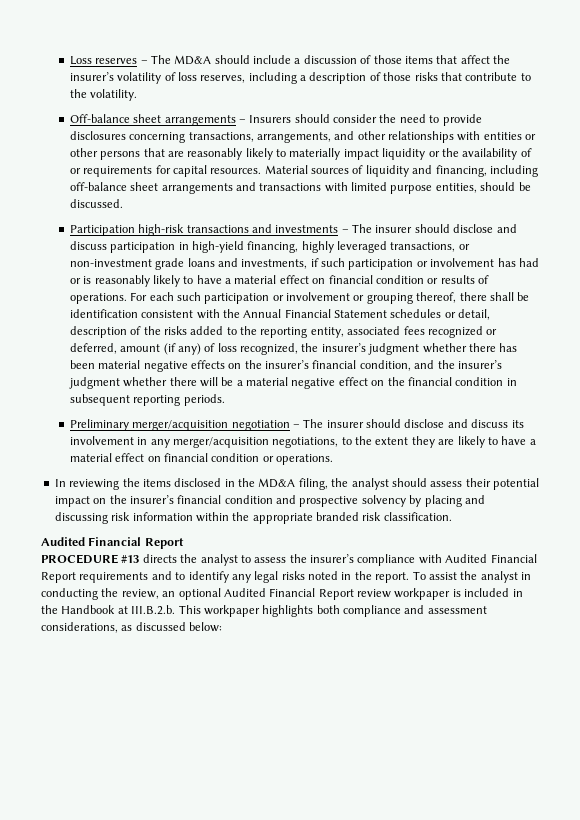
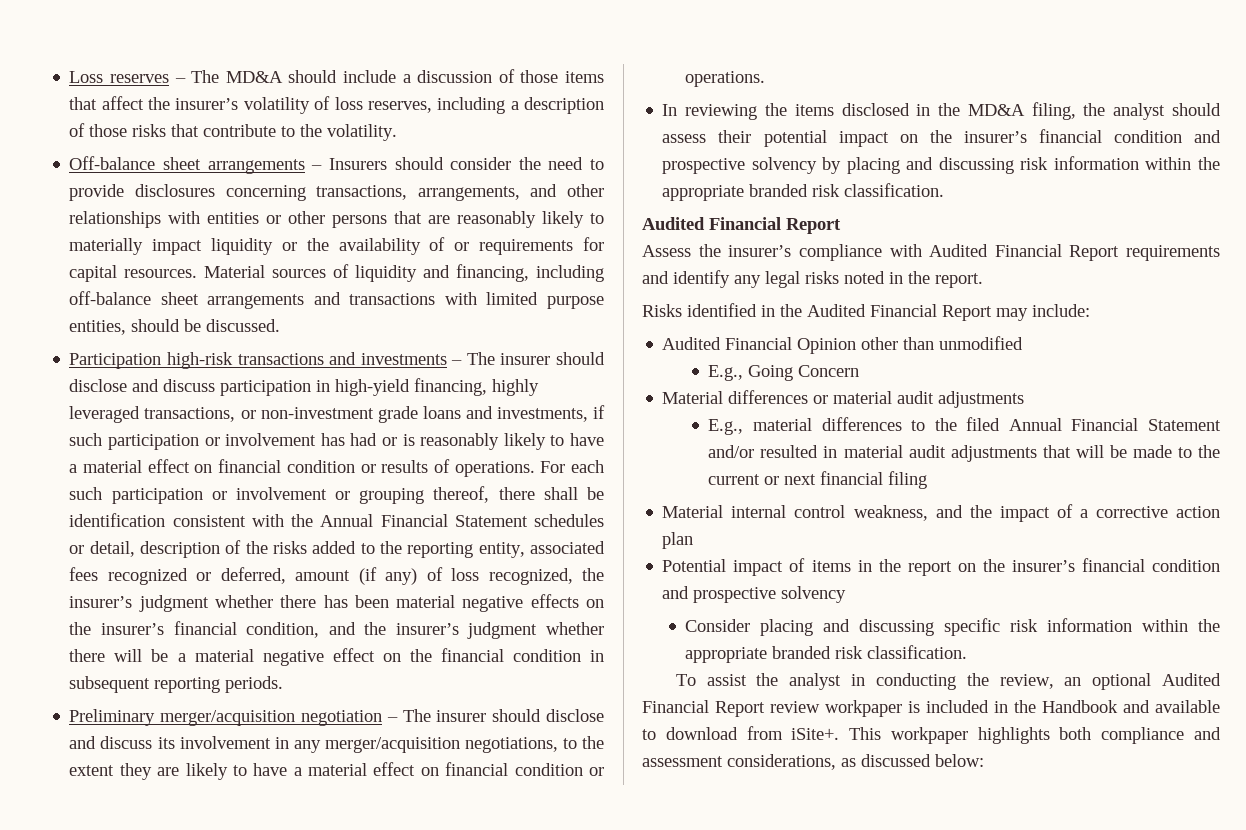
[41,554,287,566] PROCEDURE #13 directs the analyst to assess -> [642,245,691,257] Assess
[175,572,186,580] to -> (669, 277) none
(410, 577) none -> [642,303,1090,321] [662,336,1024,354] [708,365,860,381] [662,390,1025,408] [708,417,1221,435] [708,445,1220,462] [708,471,928,489] [662,504,1220,522] [662,532,694,549] [662,558,1220,576] [662,586,847,603] [685,618,1220,636] [685,645,968,663] // Risks identified in the Audited Financial Report may include: // Audited Financial Opinion other than unmodified // E.g., Going Concern // Material differences or material audit adjustments // E.g., material differences to the filed Annual Financial Statement and/or resulted in material audit adjustments that will be made to the current or next financial filing // Material internal control weakness, and the impact of a corrective action plan // Potential impact of items in the report on the insurer’s financial condition and prospective solvency // Consider placing and discussing specific risk information within the appropriate branded risk classification. //
[117,605,176,615] at III.B.2.b. -> [1123,700,1220,713] [642,726,840,740] and available to download from iSite+.

